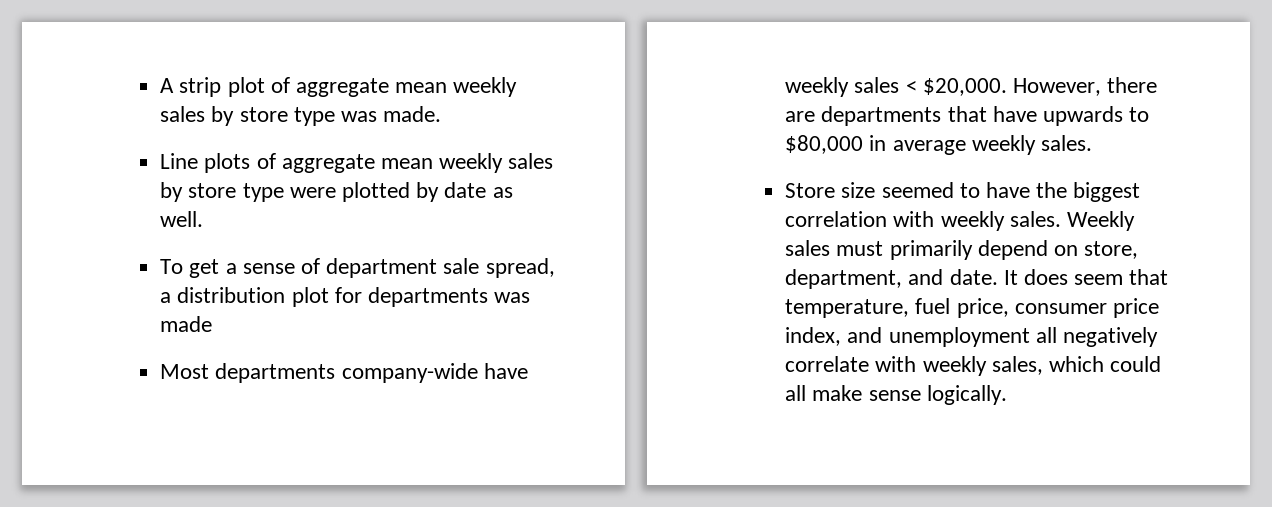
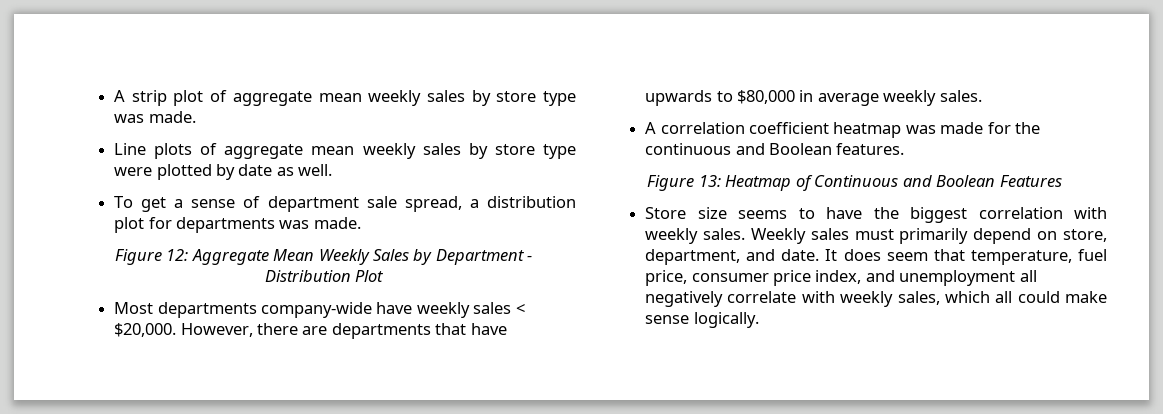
[160,316,213,332] made -> [313,217,361,229] [114,249,533,265] [264,270,384,282] made. // Figure 12: Aggregate Mean Weekly Sales by Department - Distribution Plot
(1093, 143) none -> [645,122,1041,138] [645,143,905,155] [647,175,1062,191] // A correlation coefficient heatmap was made for the continuous and Boolean features. // Figure 13: Heatmap of Continuous and Boolean Features
[881,182,954,198] seemed -> [738,210,788,219] seems
[1110,356,1162,372] [785,385,807,401] could all -> [995,291,1060,303] all could

